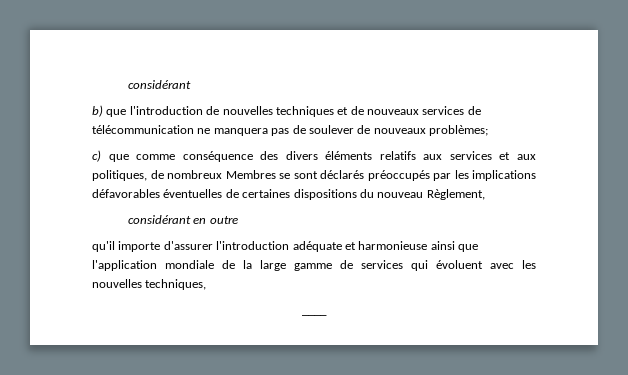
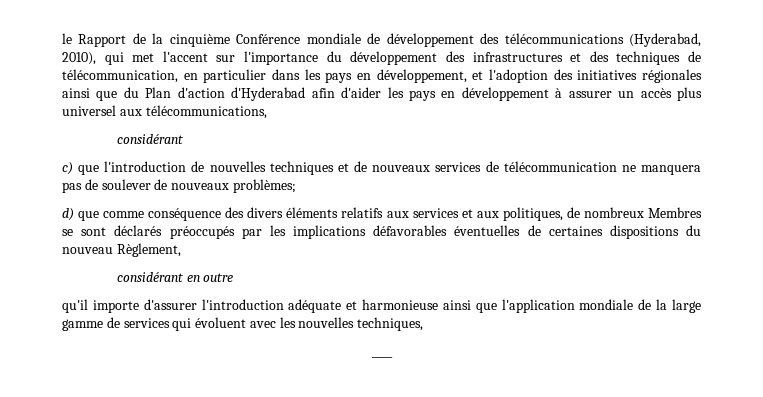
(127, 84) none -> [62,33,701,47] [62,51,702,65] [62,69,702,83] [62,87,702,101] [62,105,267,119] le Rapport de la cinquième Conférence mondiale de développement des télécommunications (Hyderabad, 2010), qui met l'accent sur l'importance du développement des infrastructures et des techniques de télécommunication, en particulier dans les pays en développement, et l'adoption des initiatives régionales ainsi que du Plan d'action d'Hyderabad afin d'aider les pays en développement à assurer un accès plus universel aux télécommunications, //
[92,105,103,117] b) -> [62,162,73,175] c)
[92,150,101,162] c) -> [62,208,74,221] d)

